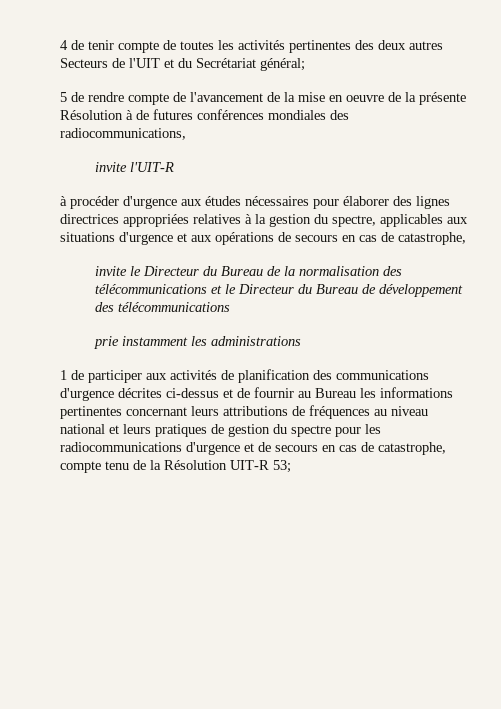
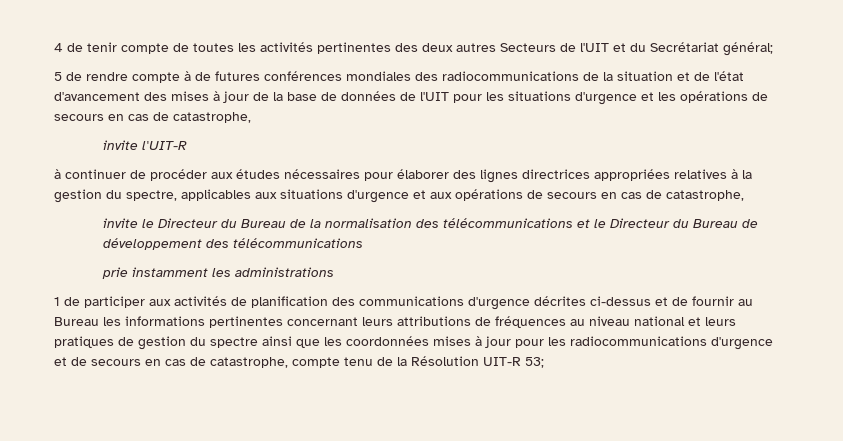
[173,92,466,105] [60,110,123,120] de l'avancement de la mise en oeuvre de la présente Résolution -> (180, 77) none
[60,128,186,140] radiocommunications, -> [442,71,744,81] [54,91,768,105] [54,112,251,123] radiocommunications de la situation et de l'état d'avancement des mises à jour de la base de données de l'UIT pour les situations d'urgence et les opérations de secours en cas de catastrophe,
[70,196,177,209] procéder d'urgence -> [65,169,207,181] continuer de procéder
(331, 431) none -> [262,336,511,348] ainsi que les coordonnées mises à jour

